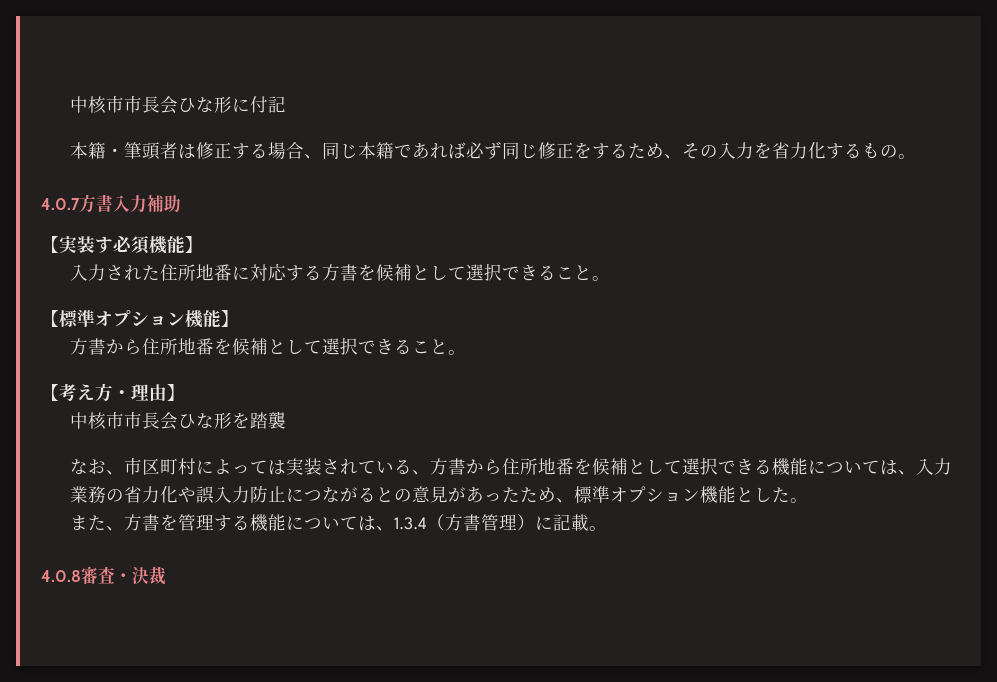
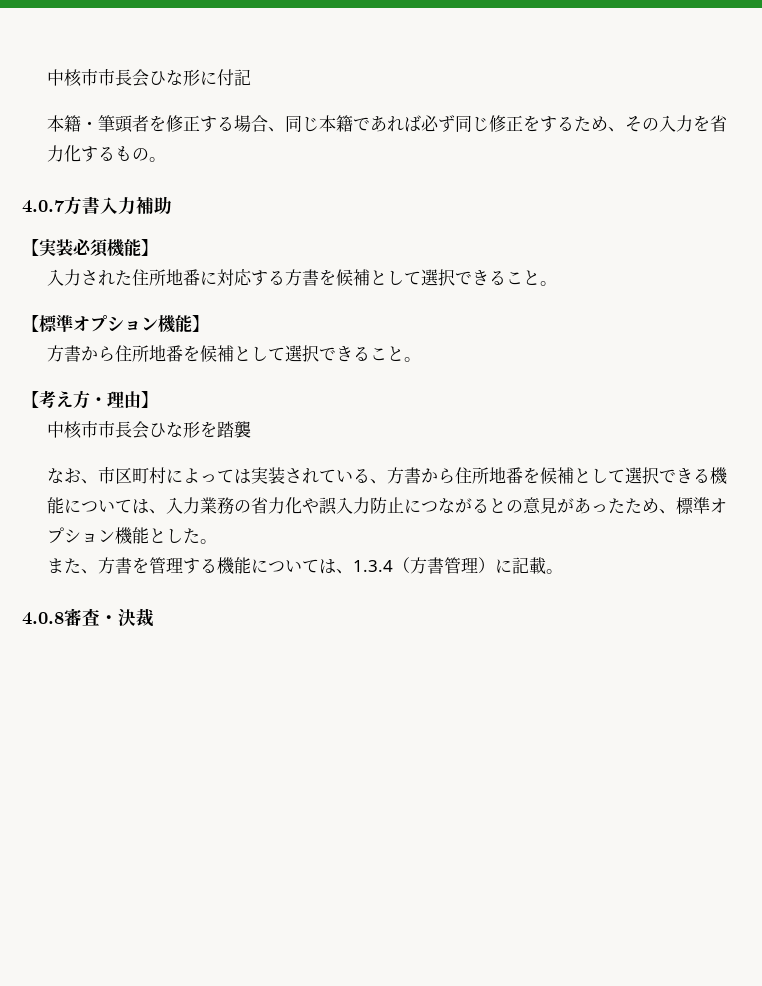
[178,144,197,159] は -> [148,115,166,132] を
[95,236,113,253] す -> (73, 247) none

